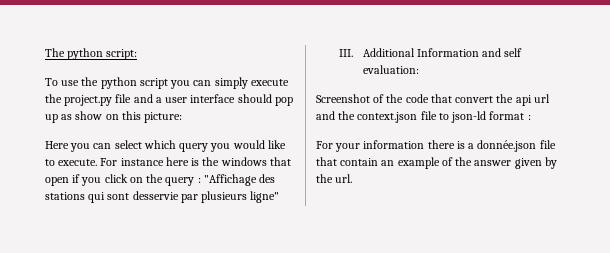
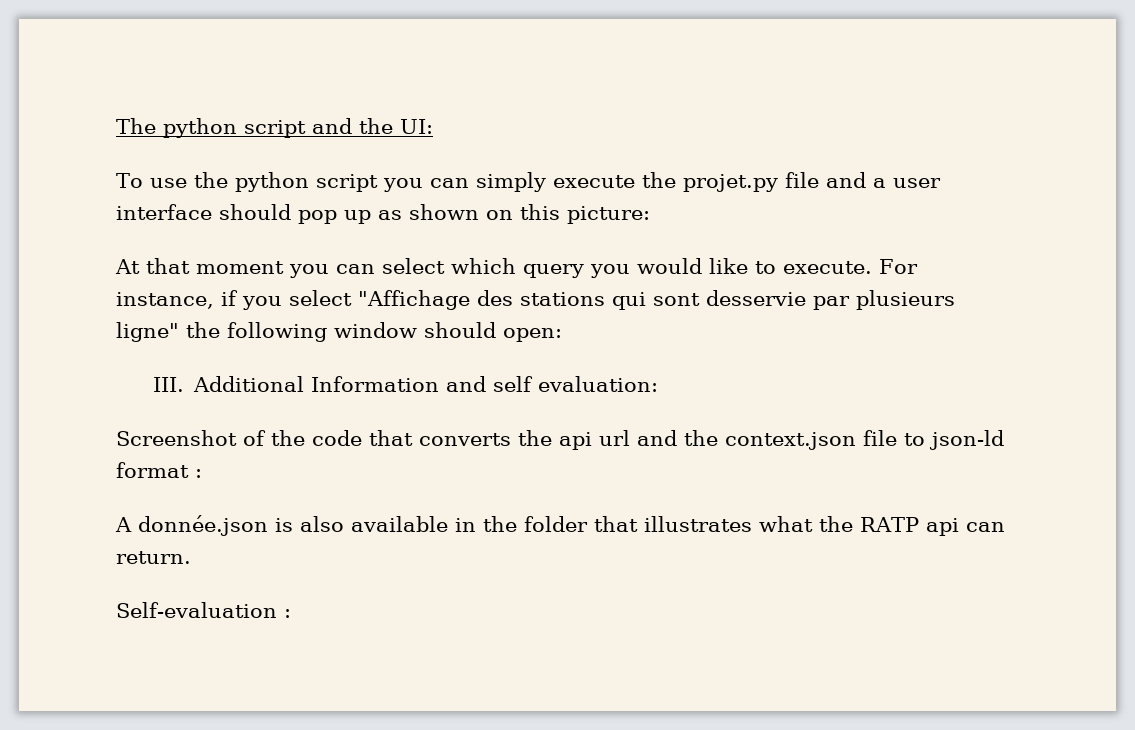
[106,49,138,60] script: -> [244,118,433,138] script and the UI:
[64,95,113,106] project.py -> [682,174,778,192] projet.py
[75,111,103,120] show -> [409,204,479,220] shown
[45,141,69,149] Here -> [115,258,284,274] At that moment
[120,157,291,166] [45,174,201,186] instance here is the windows that open if you click on the query : -> [116,290,352,310] instance, if you select
(280, 197) none -> [186,322,562,342] the following window should open:
[455,96,494,103] convert -> [419,433,511,446] converts
[316,140,556,152] [316,157,557,169] [316,174,353,183] For your information there is a donnée.json file that contain an example of the answer given by the url. -> [115,515,1005,536] [116,551,191,564] [116,602,291,618] A donnée.json is also available in the folder that illustrates what the RATP api can return. // Self-evaluation :

